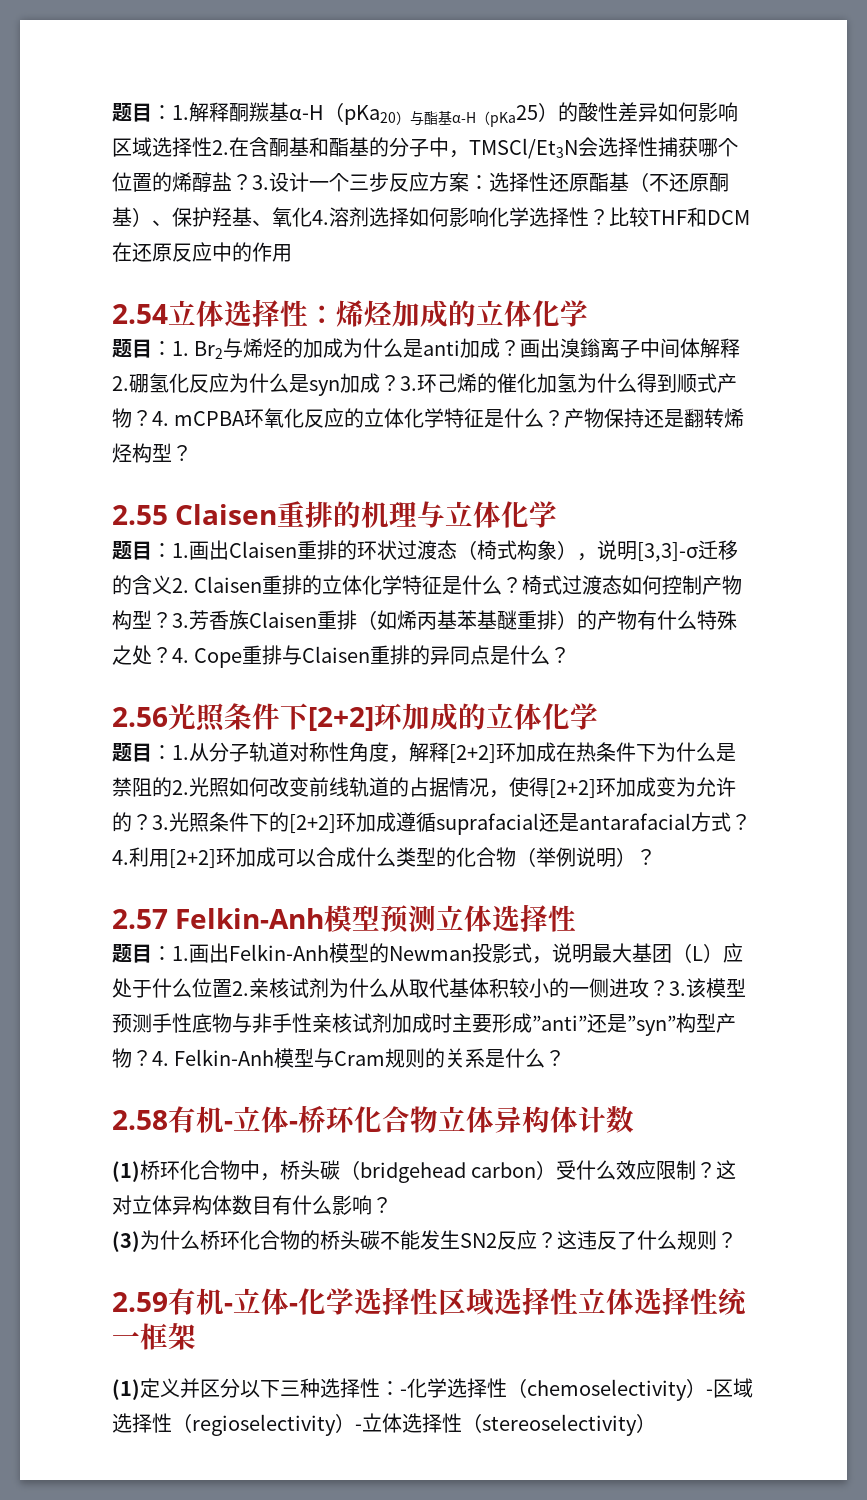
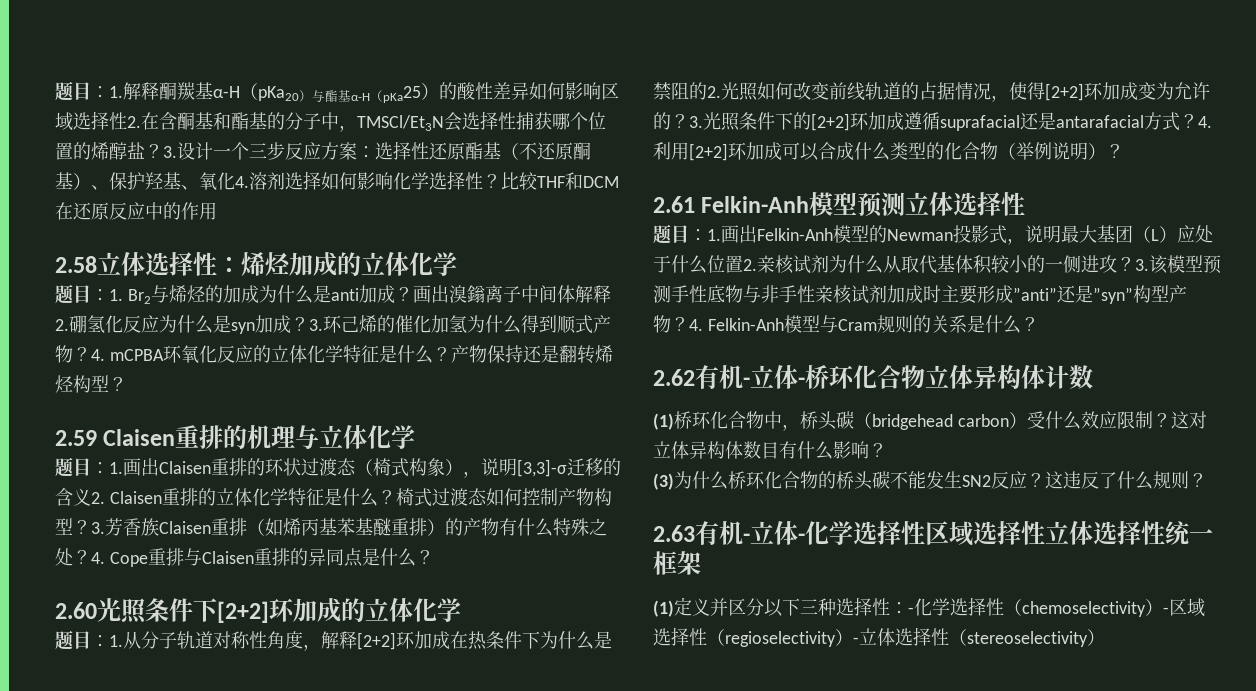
[112,304,168,324] 2.54 -> [55,256,97,273] 2.58
[112,505,168,525] 2.55 -> [55,430,97,446] 2.59
[112,707,168,727] 2.56 -> [55,602,97,619] 2.60
[112,909,168,929] 2.57 -> [653,196,695,213] 2.61
[112,1110,168,1130] 2.58 -> [653,369,695,386] 2.62
[112,1292,168,1312] 2.59 -> [653,525,695,542] 2.63

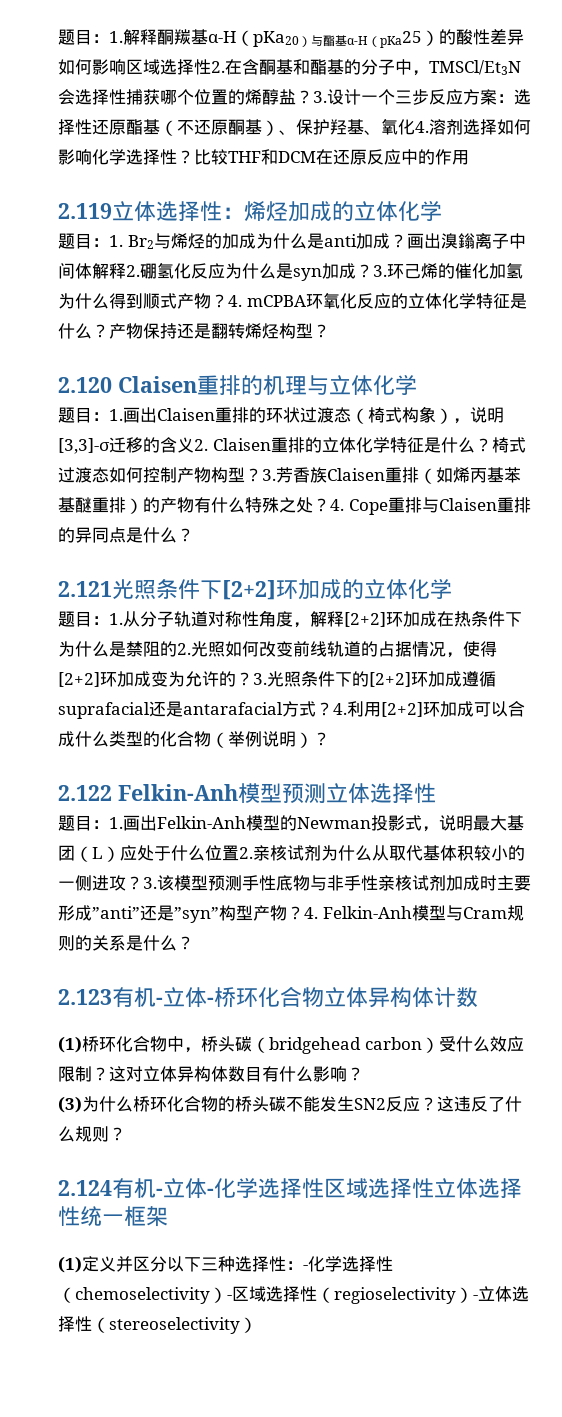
[55,256,97,273] 2.58 -> [58,203,112,219] 2.119
[55,430,97,446] 2.59 -> [58,377,112,393] 2.120
[55,602,97,619] 2.60 -> [58,581,112,597] 2.121
[653,196,695,213] 2.61 -> [58,785,112,801] 2.122
[653,369,695,386] 2.62 -> [58,989,112,1005] 2.123
[653,525,695,542] 2.63 -> [58,1180,112,1196] 2.124

